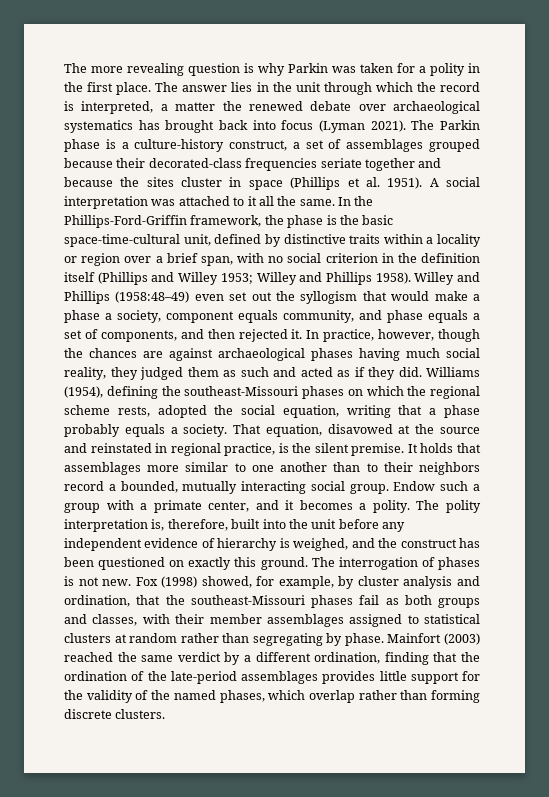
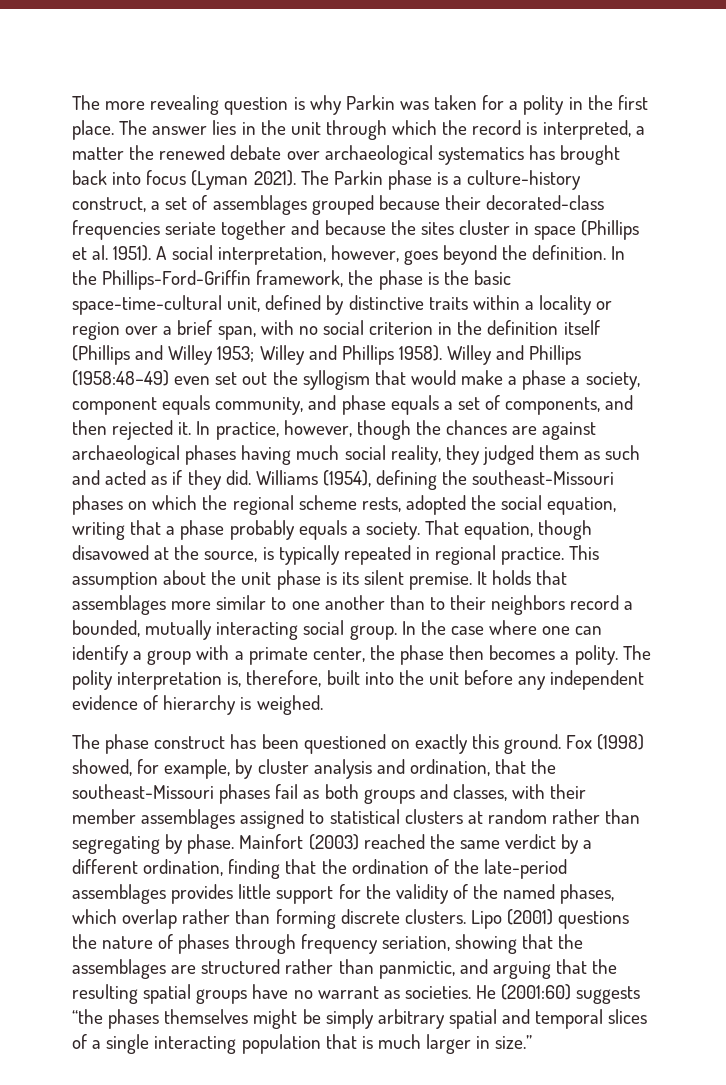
[64,196,335,209] interpretation was attached to it all the same. -> [217,245,607,265] interpretation, however, goes beyond the definition.
(322, 430) none -> [538,520,593,540] though
[439,427,480,434] [64,443,312,456] source and reinstated in regional practice, is the -> [204,545,600,565] [72,570,359,590] source, is typically repeated in regional practice. This assumption about the unit phase is its
[393,481,469,491] Endow such -> [401,620,603,635] [72,645,129,665] In the case where one can identify
[255,500,295,510] and it -> [369,645,485,665] the phase then
[293,538,398,551] weighed, and the -> [256,695,323,715] [72,734,150,754] weighed. // The phase
[311,557,480,570] [64,576,132,586] The interrogation of phases is not new. -> (562, 744) none
(166, 714) none -> [470,909,630,929] [72,934,584,954] [72,959,618,979] [72,984,641,1004] [72,1009,648,1029] [72,1034,533,1054] Lipo (2001) questions the nature of phases through frequency seriation, showing that the assemblages are structured rather than panmictic, and arguing that the resulting spatial groups have no warrant as societies. He (2001:60) suggests “the phases themselves might be simply arbitrary spatial and temporal slices of a single interacting population that is much larger in size.”

